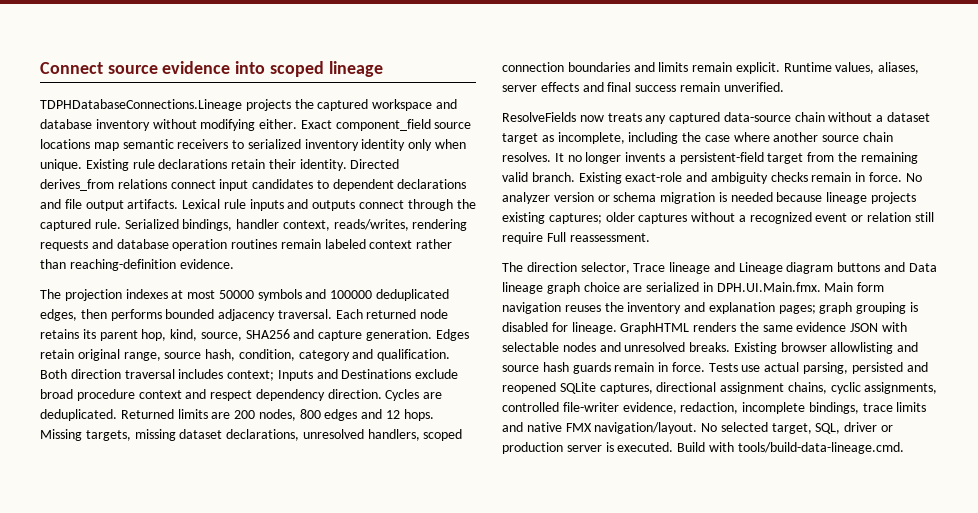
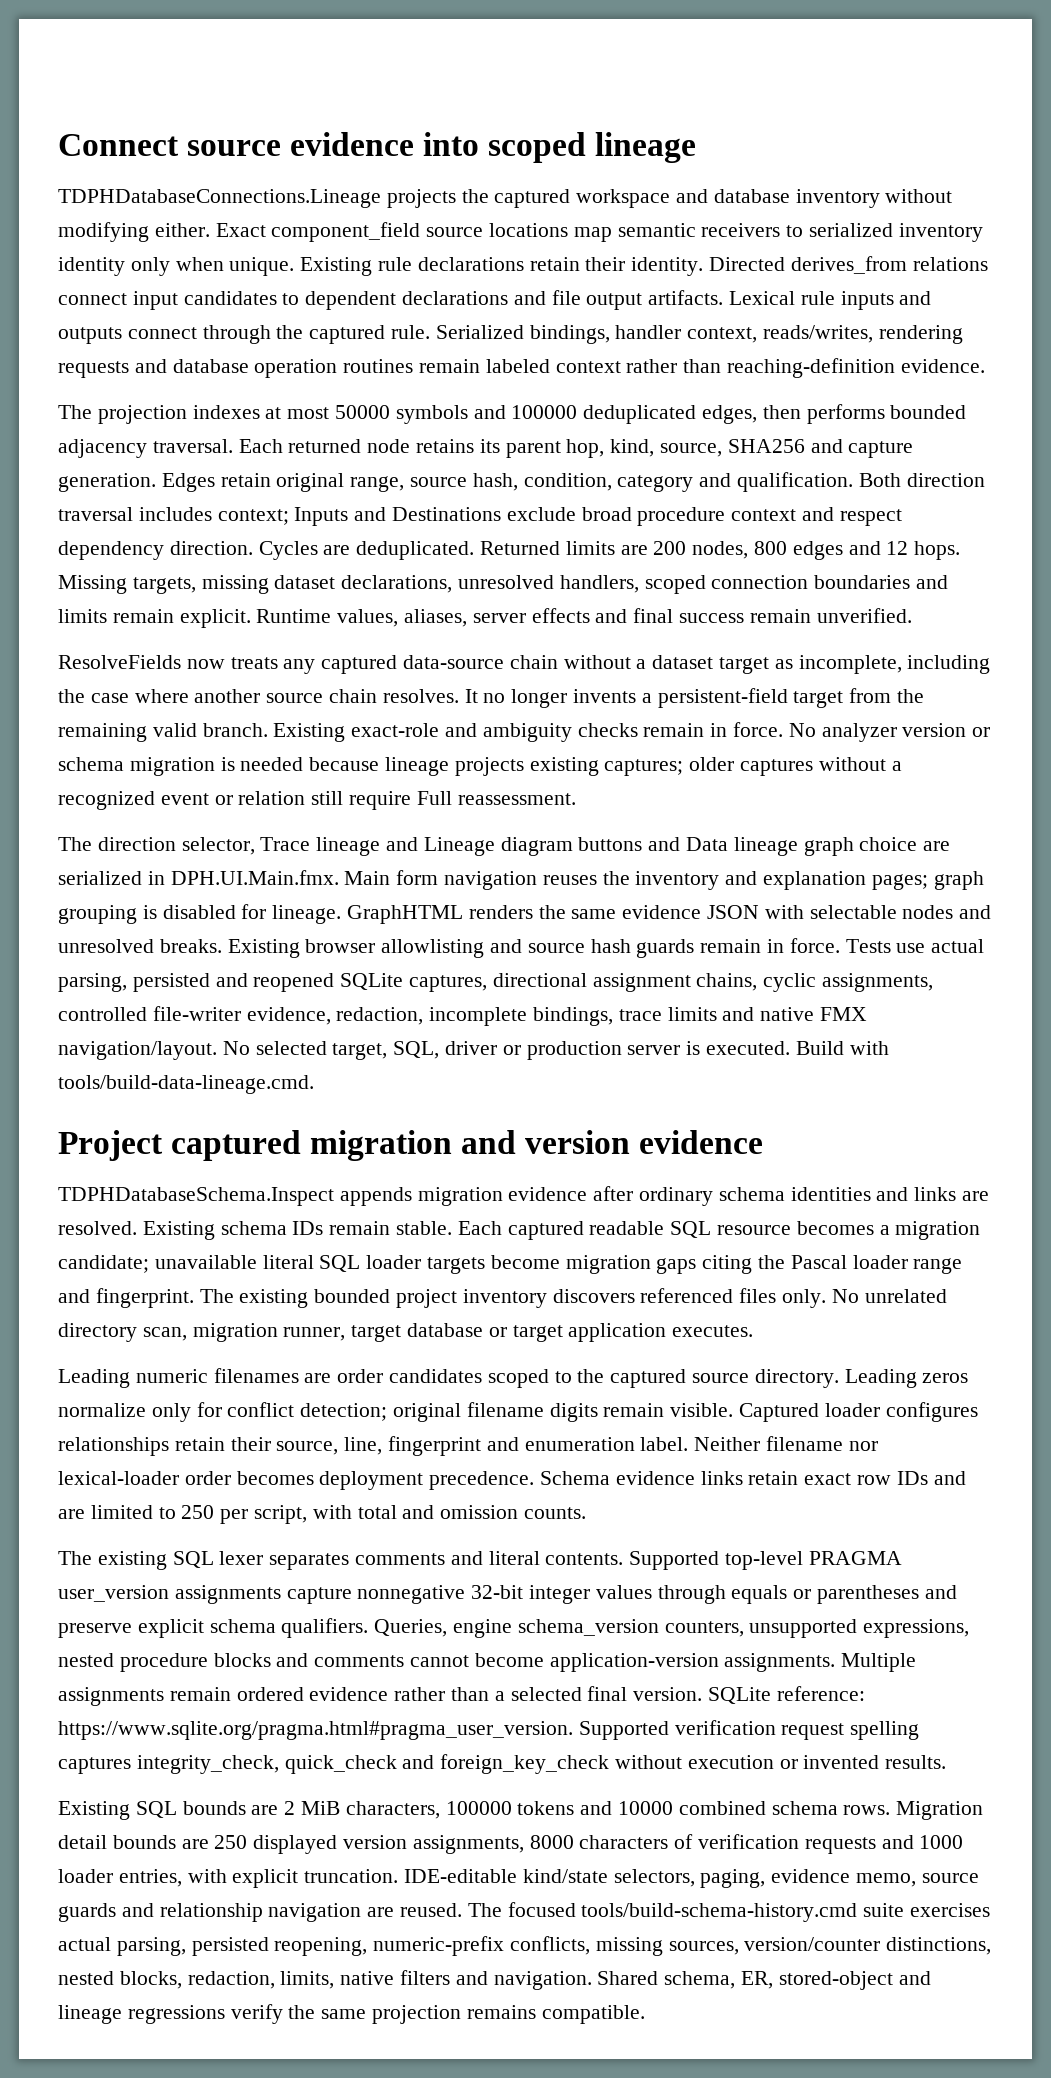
(904, 448) none -> [58,1130,764,1161] [58,1186,990,1206] [58,1221,981,1240] [58,1255,963,1274] [58,1288,947,1308] [58,1323,754,1342] [58,1368,969,1388] [58,1402,978,1422] [58,1436,878,1456] [58,1471,966,1490] [58,1505,587,1524] [58,1551,902,1570] [58,1585,957,1604] [58,1618,970,1638] [58,1653,917,1672] [58,1686,865,1706] [58,1720,920,1740] [58,1754,947,1774] [58,1801,984,1820] [58,1834,964,1854] [58,1869,979,1888] [58,1902,991,1922] [58,1936,992,1956] [58,1970,931,1990] [58,2004,645,2024] // Project captured migration and version evidence // TDPHDatabaseSchema.Inspect appends migration evidence after ordinary schema identities and links are resolved. Existing schema IDs remain stable. Each captured readable SQL resource becomes a migration candidate; unavailable literal SQL loader targets become migration gaps citing the Pascal loader range and fingerprint. The existing bounded project inventory discovers referenced files only. No unrelated directory scan, migration runner, target database or target application executes. // Leading numeric filenames are order candidates scoped to the captured source directory. Leading zeros normalize only for conflict detection; original filename digits remain visible. Captured loader configures relationships retain their source, line, fingerprint and enumeration label. Neither filename nor lexical-loader order becomes deployment precedence. Schema evidence links retain exact row IDs and are limited to 250 per script, with total and omission counts. // The existing SQL lexer separates comments and literal contents. Supported top-level PRAGMA user_version assignments capture nonnegative 32-bit integer values through equals or parentheses and preserve explicit schema qualifiers. Queries, engine schema_version counters, unsupported expressions, nested procedure blocks and comments cannot become application-version assignments. Multiple assignments remain ordered evidence rather than a selected final version. SQLite reference: https://www.sqlite.org/pragma.html#pragma_user_version. Supported verification request spelling captures integrity_check, quick_check and foreign_key_check without execution or invented results. // Existing SQL bounds are 2 MiB characters, 100000 tokens and 10000 combined schema rows. Migration detail bounds are 250 displayed version assignments, 8000 characters of verification requests and 1000 loader entries, with explicit truncation. IDE-editable kind/state selectors, paging, evidence memo, source guards and relationship navigation are reused. The focused tools/build-schema-history.cmd suite exercises actual parsing, persisted reopening, numeric-prefix conflicts, missing sources, version/counter distinctions, nested blocks, redaction, limits, native filters and navigation. Shared schema, ER, stored-object and lineage regressions verify the same projection remains compatible.

